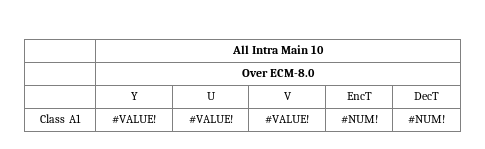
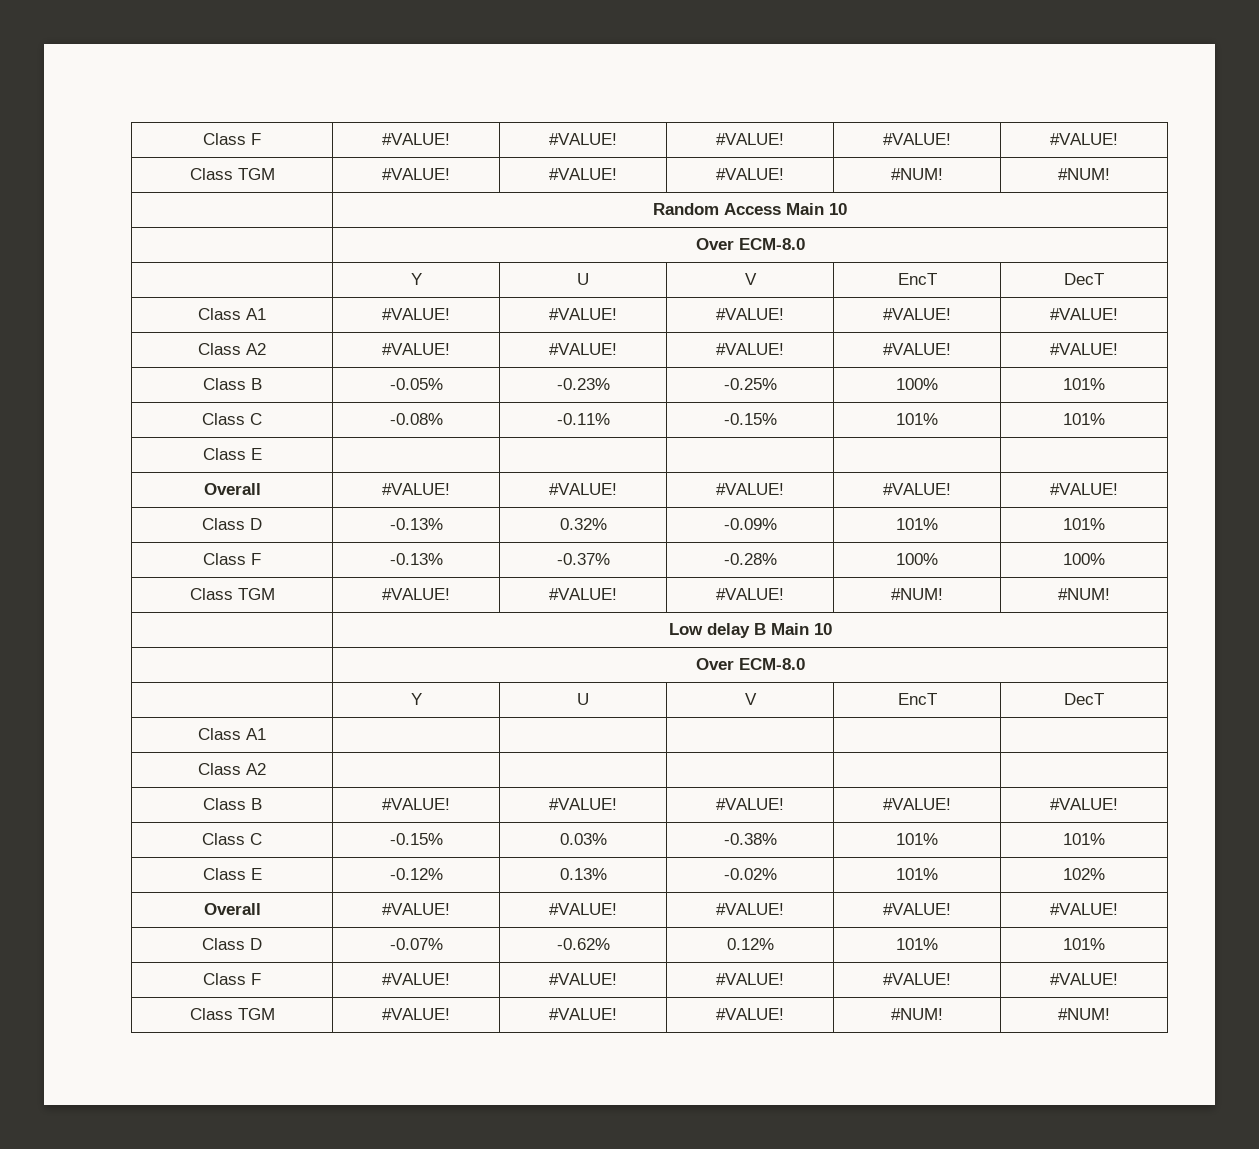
[231,45,279,54] | All Intra -> [203,133,261,145] [382,133,450,145] [549,133,617,145] [716,133,784,145] [883,133,951,145] [1050,133,1118,145] [189,168,275,180] [382,168,450,180] [549,168,617,180] [716,168,784,180] [891,168,943,180] [1058,168,1110,180] [652,203,781,215] Class F | #VALUE! | #VALUE! | #VALUE! | #VALUE! | #VALUE! // Class TGM | #VALUE! | #VALUE! | #VALUE! | #NUM! | #NUM! // | Random Access
(309, 119) none -> [883,308,951,320] [1050,308,1118,320] [198,343,266,355] [382,343,450,355] [549,343,617,355] [716,343,784,355] [883,343,951,355] [1050,343,1118,355] [202,378,262,390] [389,378,443,390] [556,378,610,390] [723,378,777,390] [896,378,938,390] [1063,378,1105,390] [202,413,262,425] [389,413,443,425] [556,413,610,425] [723,413,777,425] [896,413,938,425] [1063,413,1105,425] [202,448,262,460] [203,483,261,495] [382,483,450,495] [549,483,617,495] [716,483,784,495] [883,483,951,495] [1050,483,1118,495] [202,518,262,530] [389,518,443,530] [559,518,607,530] [723,518,777,530] [896,518,938,530] [1063,518,1105,530] [203,553,261,565] [389,553,443,565] [556,553,610,565] [723,553,777,565] [896,553,938,565] [1063,553,1105,565] [189,588,275,600] [382,588,450,600] [549,588,617,600] [716,588,784,600] [891,588,943,600] [1058,588,1110,600] [668,623,832,638] [695,658,805,670] [410,693,422,705] [577,693,589,705] [744,693,757,705] [897,693,937,705] [1064,693,1104,705] [198,728,266,740] [198,763,266,775] [202,798,262,810] [382,798,450,810] [549,798,617,810] [716,798,784,810] [883,798,951,810] [1050,798,1118,810] [202,833,262,845] [389,833,443,845] [559,833,607,845] [723,833,777,845] [896,833,938,845] [1063,833,1105,845] [202,868,262,880] [389,868,443,880] [559,868,607,880] [723,868,777,880] [896,868,938,880] [1063,868,1105,880] [203,903,261,915] [382,903,450,915] [549,903,617,915] [716,903,784,915] [883,903,951,915] [1050,903,1118,915] [202,938,262,950] [389,938,443,950] [556,938,610,950] [726,938,774,950] [896,938,938,950] [1063,938,1105,950] [203,973,261,985] [382,973,450,985] [549,973,617,985] [716,973,784,985] [883,973,951,985] [1050,973,1118,985] [189,1008,275,1020] [382,1008,450,1020] [549,1008,617,1020] [716,1008,784,1020] | #VALUE! | #VALUE! // Class A2 | #VALUE! | #VALUE! | #VALUE! | #VALUE! | #VALUE! // Class B | -0.05% | -0.23% | -0.25% | 100% | 101% // Class C | -0.08% | -0.11% | -0.15% | 101% | 101% // Class E | | | | | // Overall | #VALUE! | #VALUE! | #VALUE! | #VALUE! | #VALUE! // Class D | -0.13% | 0.32% | -0.09% | 101% | 101% // Class F | -0.13% | -0.37% | -0.28% | 100% | 100% // Class TGM | #VALUE! | #VALUE! | #VALUE! | #NUM! | #NUM! // | Low delay B Main 10 // | Over ECM-8.0 // | Y | U | V | EncT | DecT // Class A1 | | | | | // Class A2 | | | | | // Class B | #VALUE! | #VALUE! | #VALUE! | #VALUE! | #VALUE! // Class C | -0.15% | 0.03% | -0.38% | 101% | 101% // Class E | -0.12% | 0.13% | -0.02% | 101% | 102% // Overall | #VALUE! | #VALUE! | #VALUE! | #VALUE! | #VALUE! // Class D | -0.07% | -0.62% | 0.12% | 101% | 101% // Class F | #VALUE! | #VALUE! | #VALUE! | #VALUE! | #VALUE! // Class TGM | #VALUE! | #VALUE! | #VALUE!

